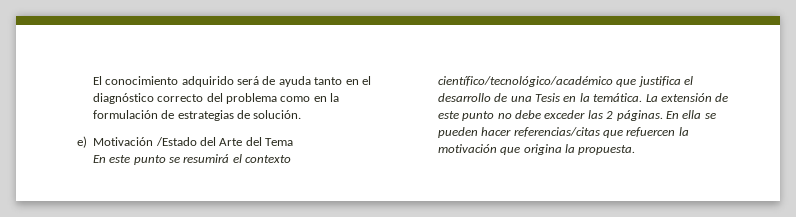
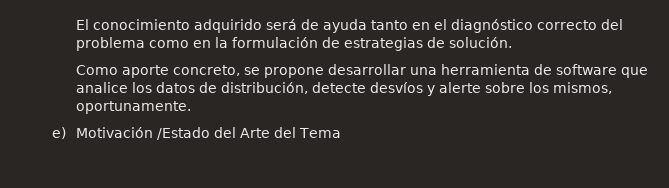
(302, 114) none -> [75,64,648,78] [75,82,612,96] [75,101,191,114] // Como aporte concreto, se propone desarrollar una herramienta de software que analice los datos de distribución, detecte desvíos y alerte sobre los mismos, oportunamente.
[92,154,292,165] [437,76,694,87] [437,93,729,102] [437,110,716,121] [437,127,689,138] [437,144,636,155] // En este punto se resumirá el contexto científico/tecnológico/académico que justifica el desarrollo de una Tesis en la temática. La extensión de este punto no debe exceder las 2 páginas. En ella se pueden hacer referencias/citas que refuercen la motivación que origina la propuesta. -> (341, 133) none

